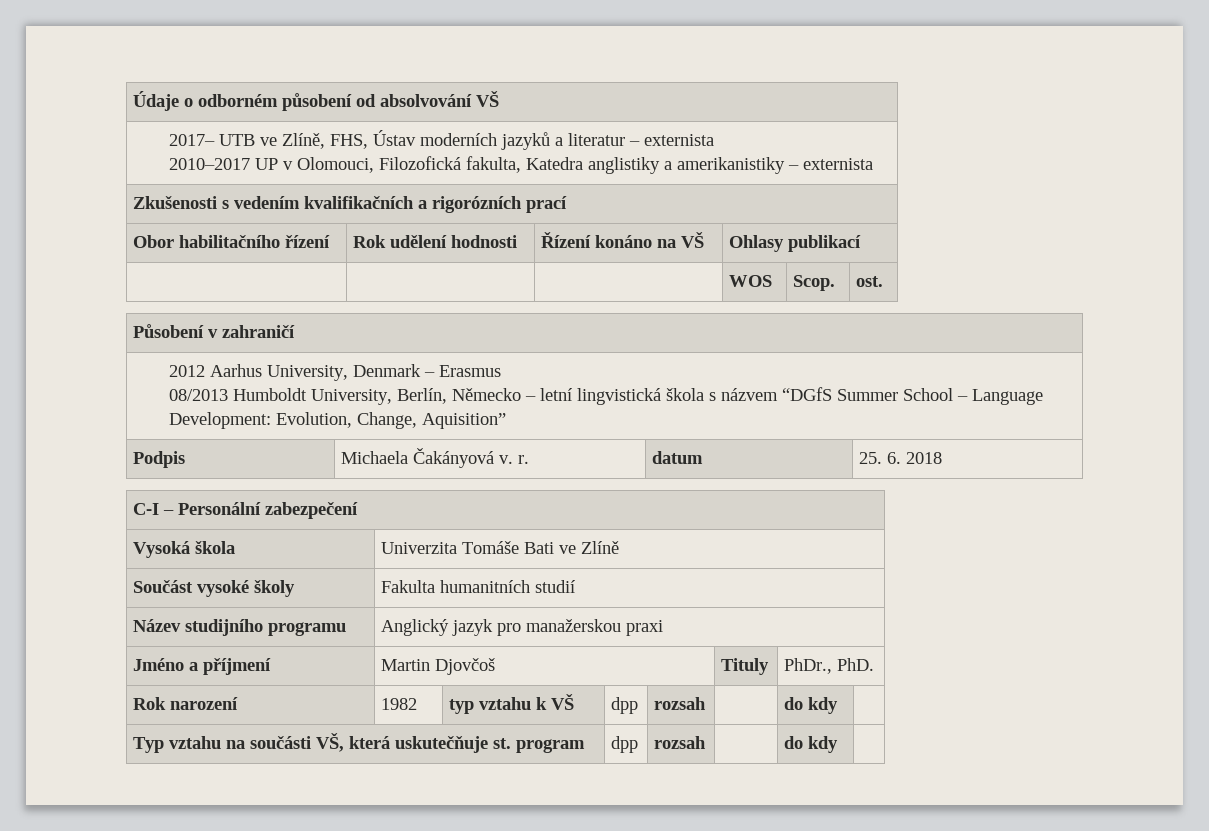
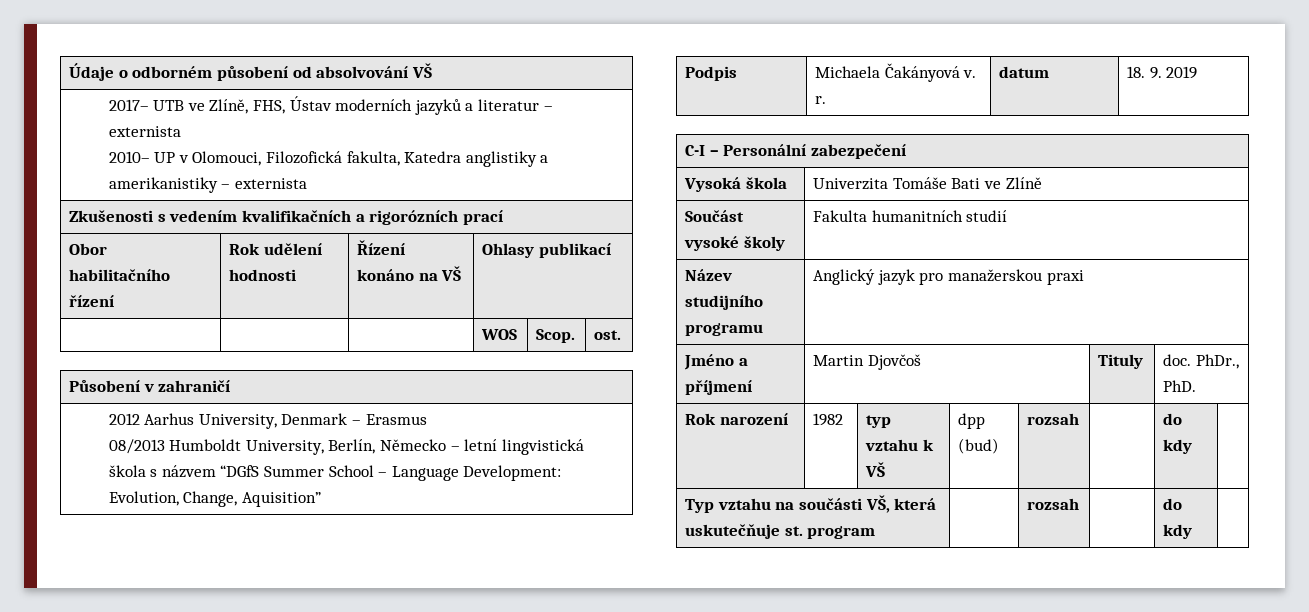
[169,158,251,170] 2010–2017 -> [108,151,150,163] 2010–
[859,452,943,464] 25. 6. 2018 -> [1127,66,1198,79] 18. 9. 2019
(770, 666) none -> [1163,354,1192,366] doc.
(639, 705) none -> [958,438,1000,454] (bud)
[611,736,639,753] dpp -> (876, 532) none

